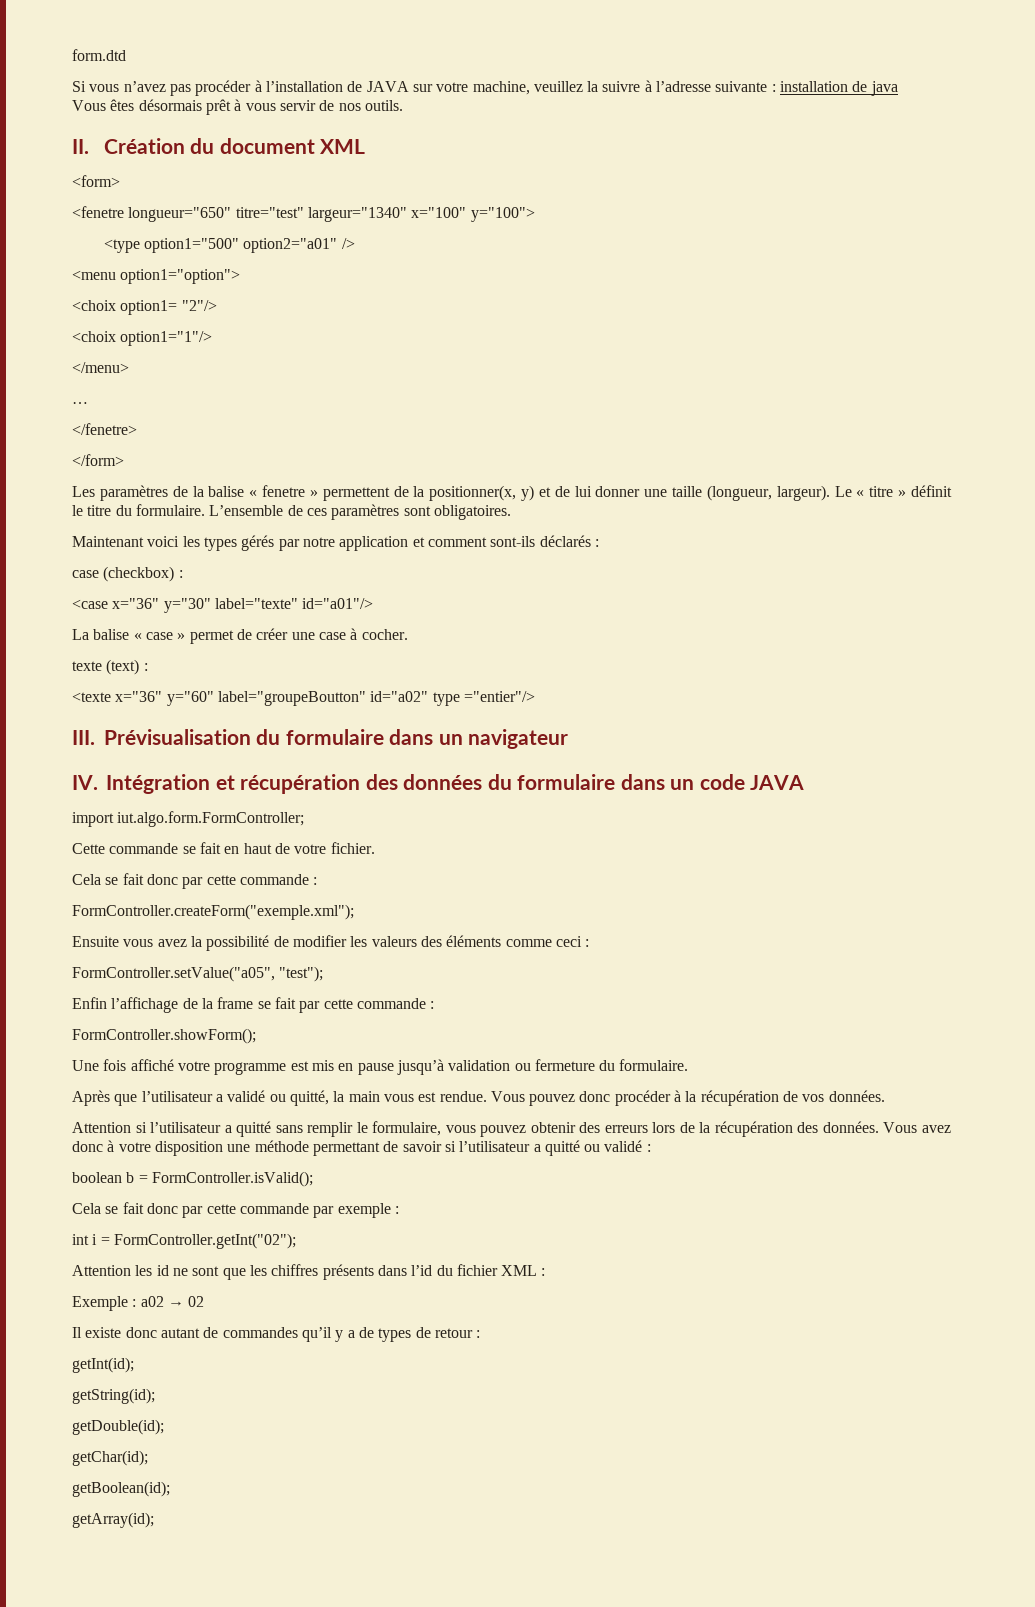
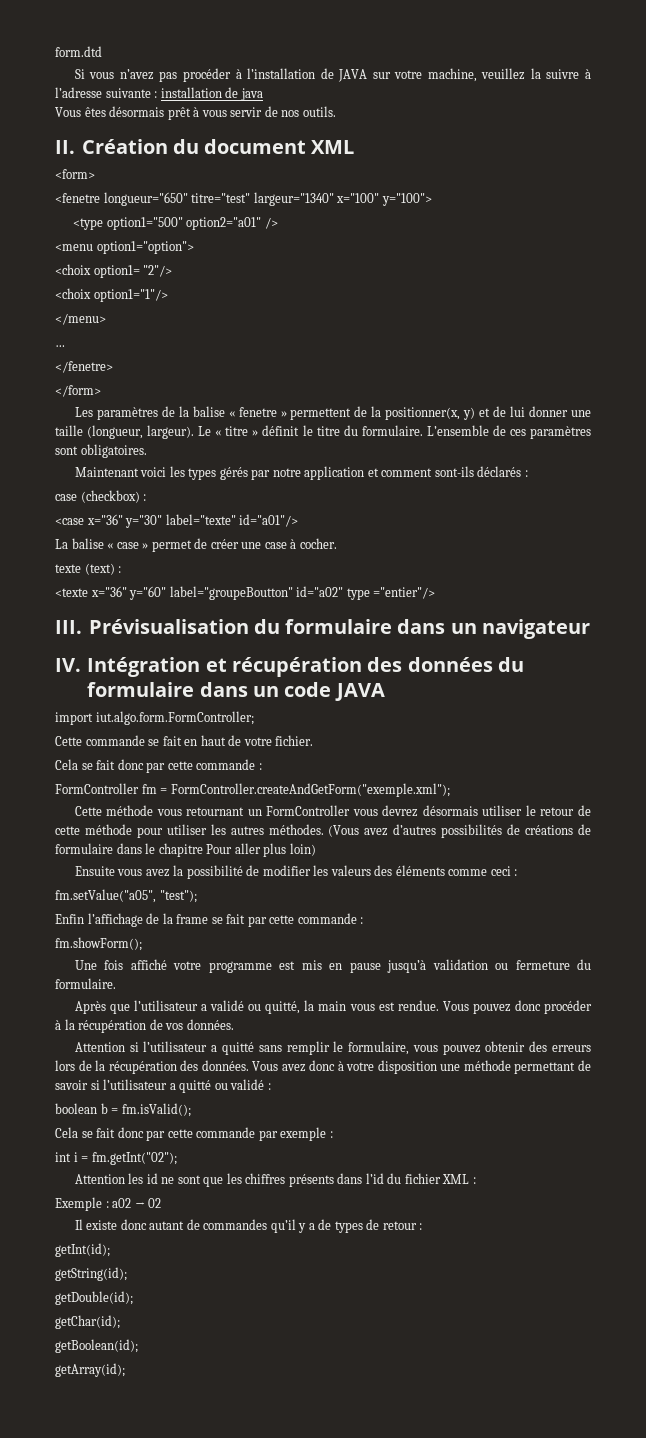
[72,904,354,920] FormController.createForm("exemple.xml"); -> [55,783,450,797] [74,805,592,817] [55,824,591,838] [55,843,316,857] FormController fm = FormController.createAndGetForm("exemple.xml"); // Cette méthode vous retournant un FormController vous devrez désormais utiliser le retour de cette méthode pour utiliser les autres méthodes. (Vous avez d’autres possibilités de créations de formulaire dans le chapitre Pour aller plus loin)
[72,966,275,982] FormController.setValue("a05", -> [55,889,156,903] fm.setValue("a05",
[72,1028,256,1044] FormController.showForm(); -> [55,937,142,951] fm.showForm();
[151,1171,313,1187] FormController.isValid(); -> [121,1103,191,1117] fm.isValid();
[113,1233,296,1249] FormController.getInt("02"); -> [91,1152,177,1165] fm.getInt("02");

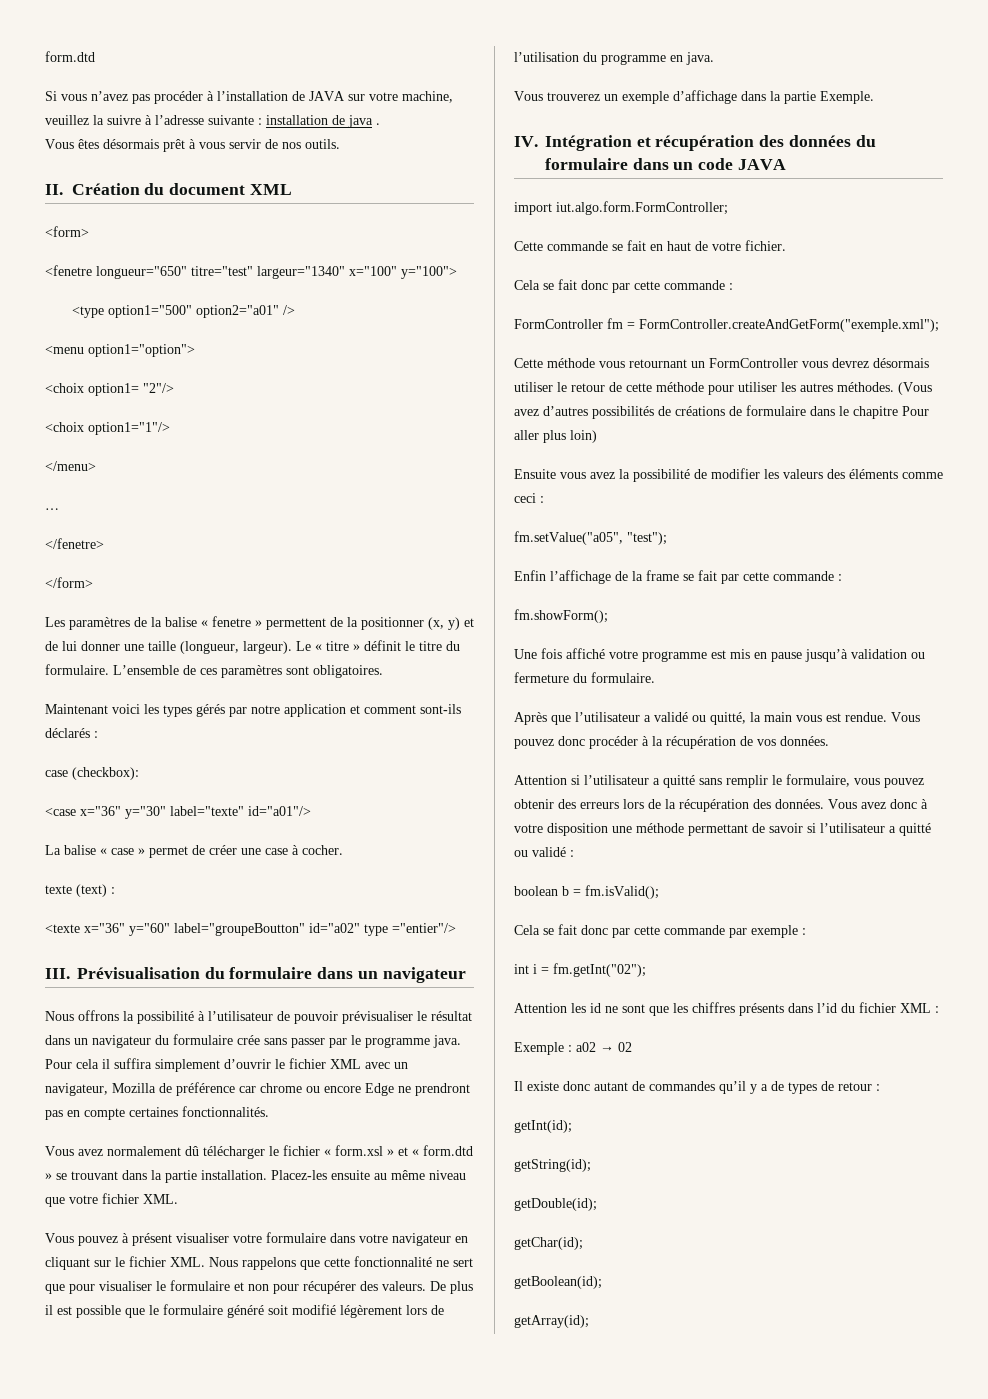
(263, 94) none -> [376,123,380,125] .
[385,407,461,420] positionner(x, -> [361,617,444,630] positionner (x,
[80,490,147,503] (checkbox) : -> [72,767,139,780] (checkbox):
(590, 629) none -> [45,1010,472,1024] [45,1034,461,1048] [45,1058,408,1072] [45,1082,470,1096] [45,1106,269,1120] [45,1145,473,1159] [45,1170,466,1183] [45,1193,178,1207] [45,1232,468,1246] [45,1256,473,1270] [45,1280,473,1294] [45,1304,444,1318] [514,52,714,65] [514,90,874,104] // Nous offrons la possibilité à l’utilisateur de pouvoir prévisualiser le résultat dans un navigateur du formulaire crée sans passer par le programme java. Pour cela il suffira simplement d’ouvrir le fichier XML avec un navigateur, Mozilla de préférence car chrome ou encore Edge ne prendront pas en compte certaines fonctionnalités. // Vous avez normalement dû télécharger le fichier « form.xsl » et « form.dtd » se trouvant dans la partie installation. Placez-les ensuite au même niveau que votre fichier XML. // Vous pouvez à présent visualiser votre formulaire dans votre navigateur en cliquant sur le fichier XML. Nous rappelons que cette fonctionnalité ne sert que pour visualiser le formulaire et non pour récupérer des valeurs. De plus il est possible que le formulaire généré soit modifié légèrement lors de l’utilisation du programme en java. // Vous trouverez un exemple d’affichage dans la partie Exemple.

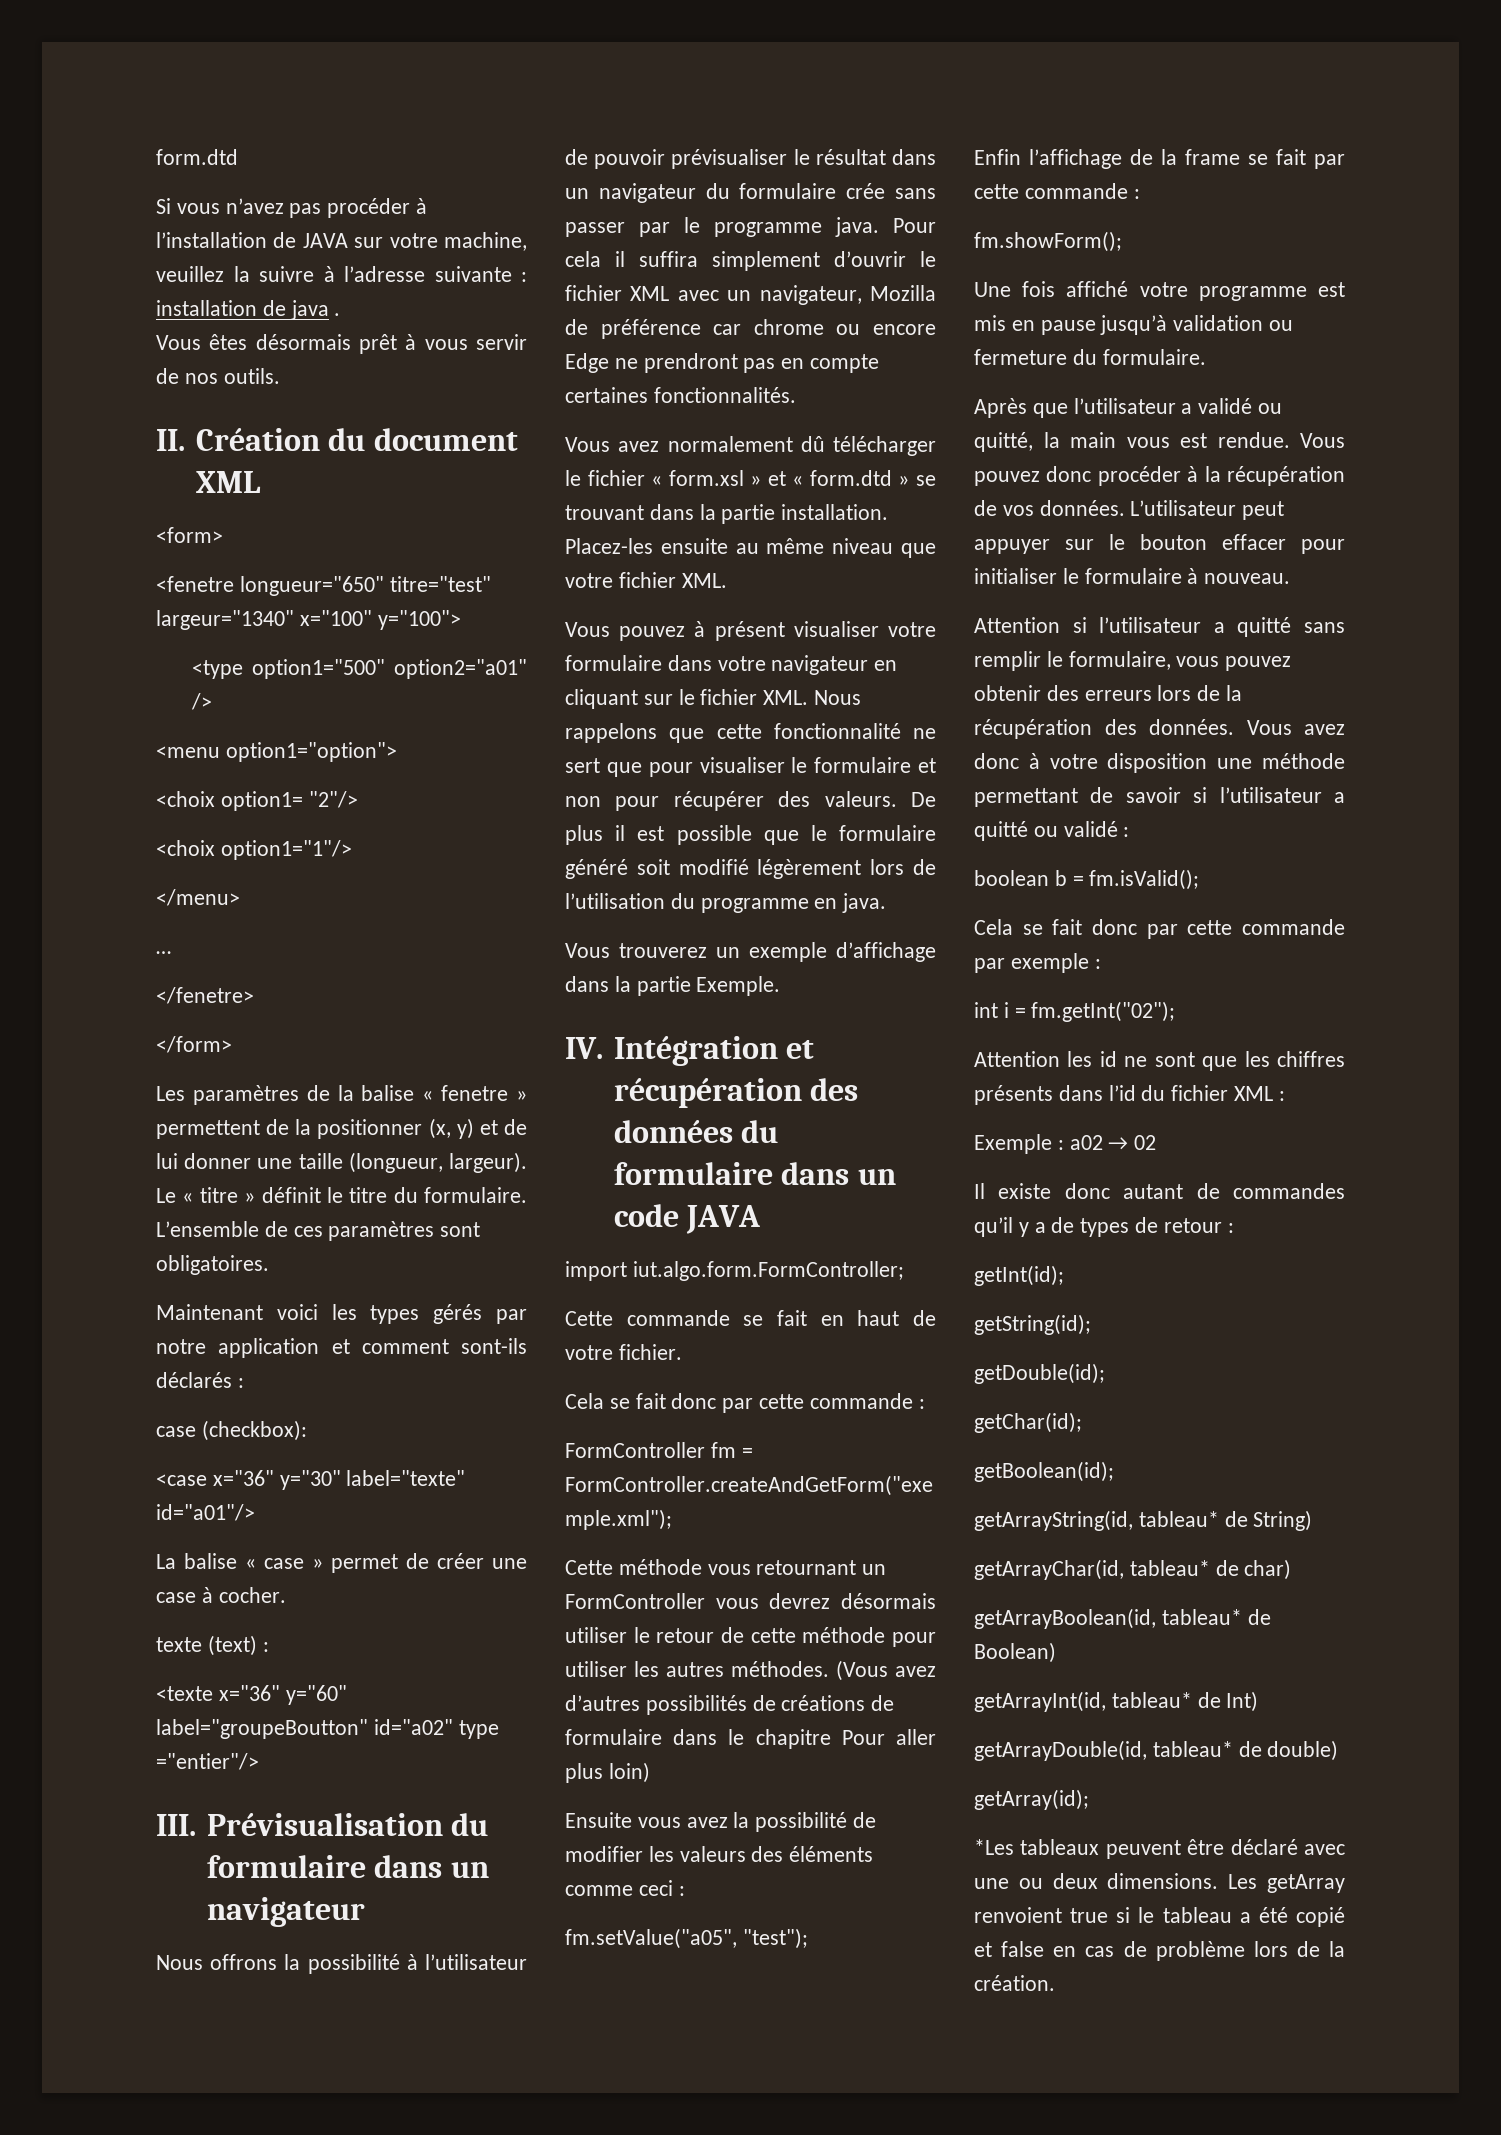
(829, 741) none -> [1130,500,1285,520] [974,534,1345,554] [974,568,1291,584] L’utilisateur peut appuyer sur le bouton effacer pour initialiser le formulaire à nouveau.
[514,1315,589,1328] getArray(id); -> [974,1510,1313,1531] [974,1559,1292,1580] [974,1608,1271,1629] [974,1642,1056,1663] [974,1691,1259,1712] [974,1740,1339,1761] [974,1789,1089,1810] [974,1839,1345,1859] [974,1873,1345,1893] [974,1907,1345,1927] [974,1941,1345,1961] [974,1975,1055,1991] getArrayString(id, tableau* de String) // getArrayChar(id, tableau* de char) // getArrayBoolean(id, tableau* de Boolean) // getArrayInt(id, tableau* de Int) // getArrayDouble(id, tableau* de double) // getArray(id); // *Les tableaux peuvent être déclaré avec une ou deux dimensions. Les getArray renvoient true si le tableau a été copié et false en cas de problème lors de la création.

